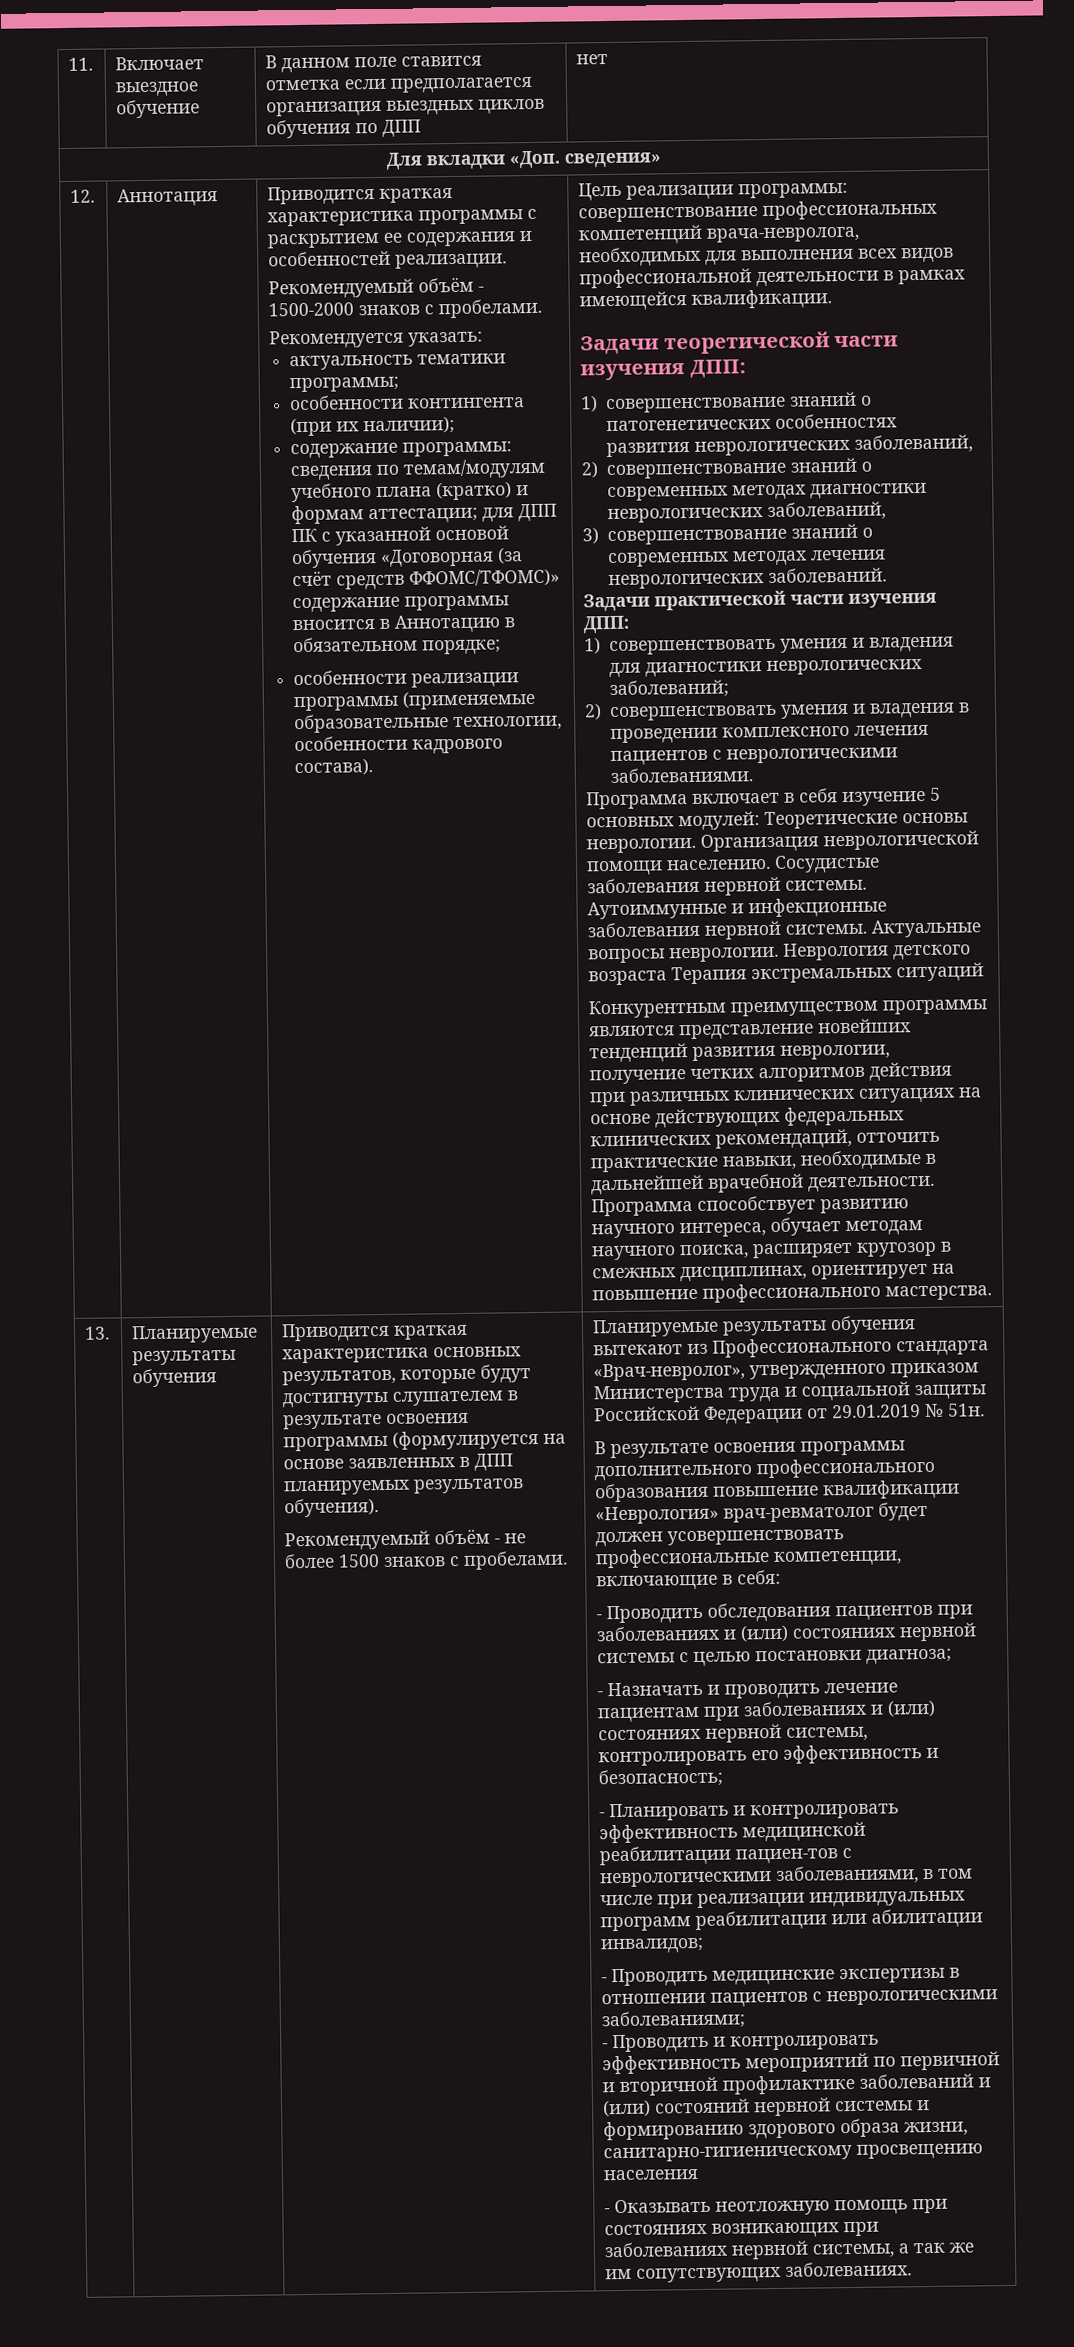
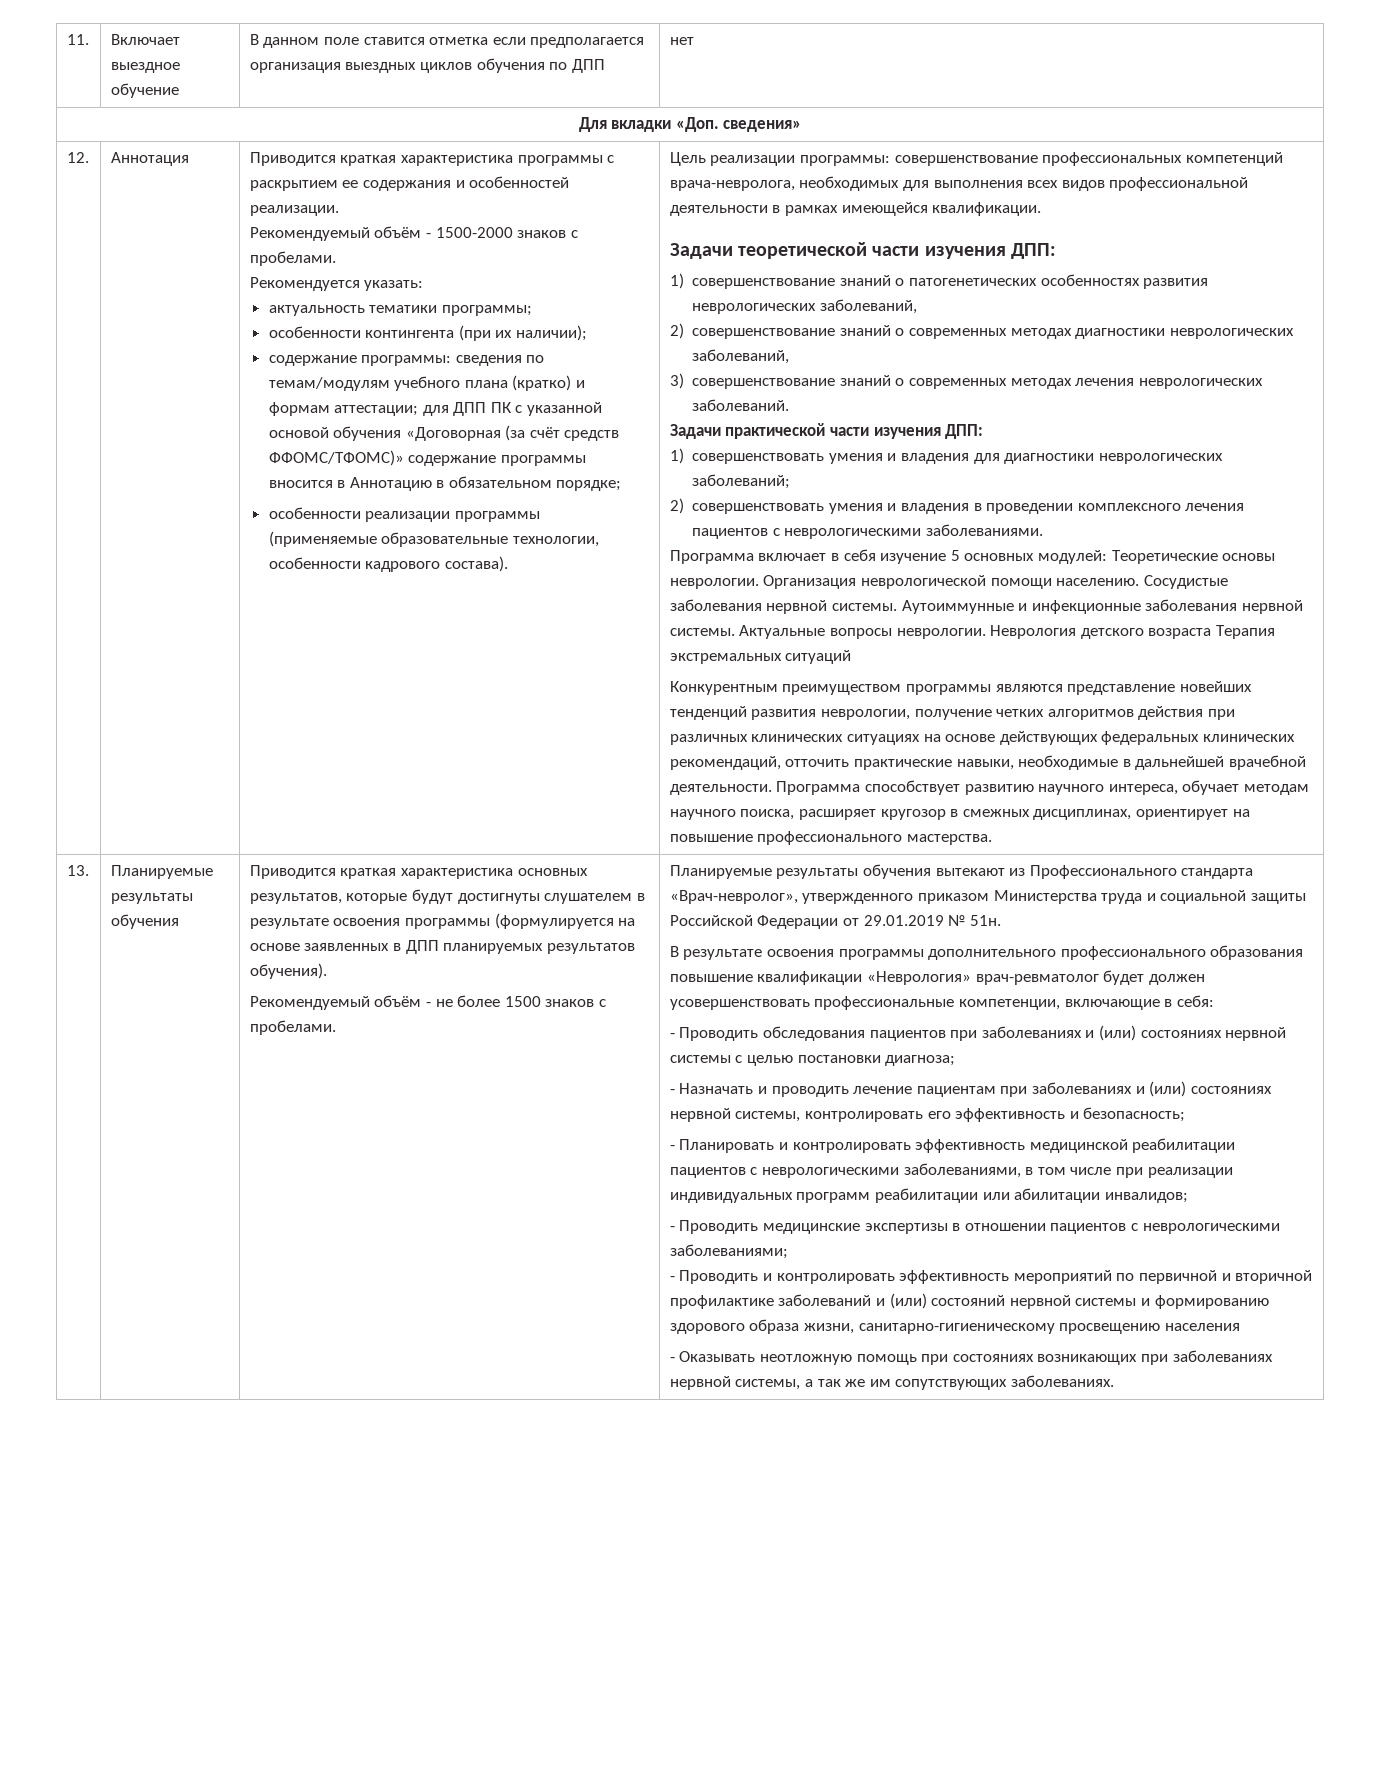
[735,1848,839,1865] пациен-тов -> [669,1167,746,1178] пациентов

